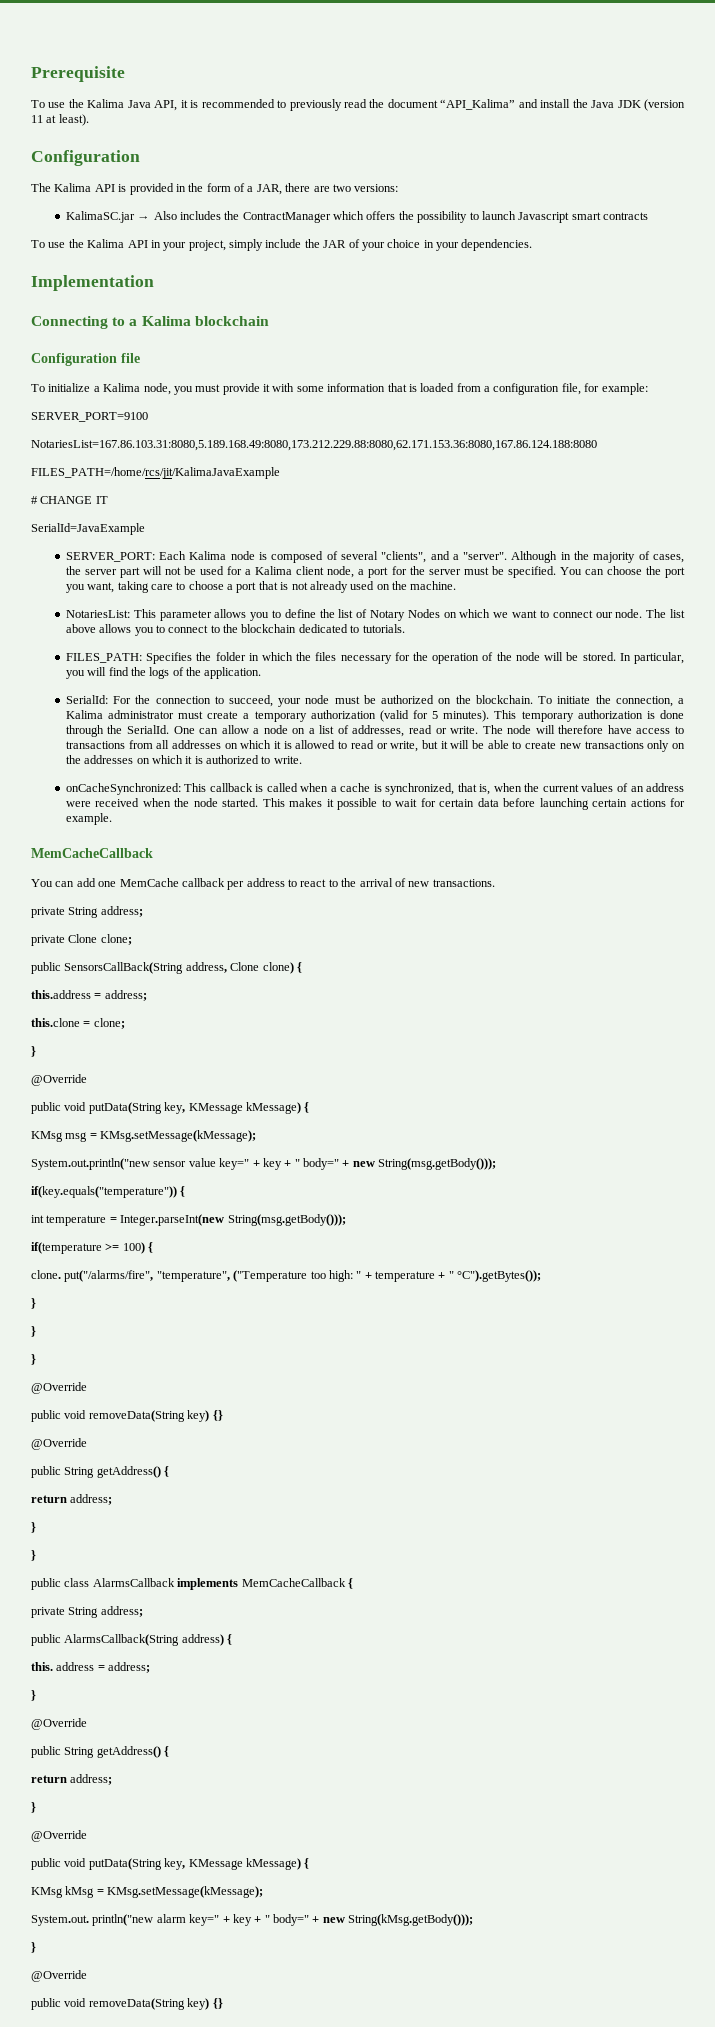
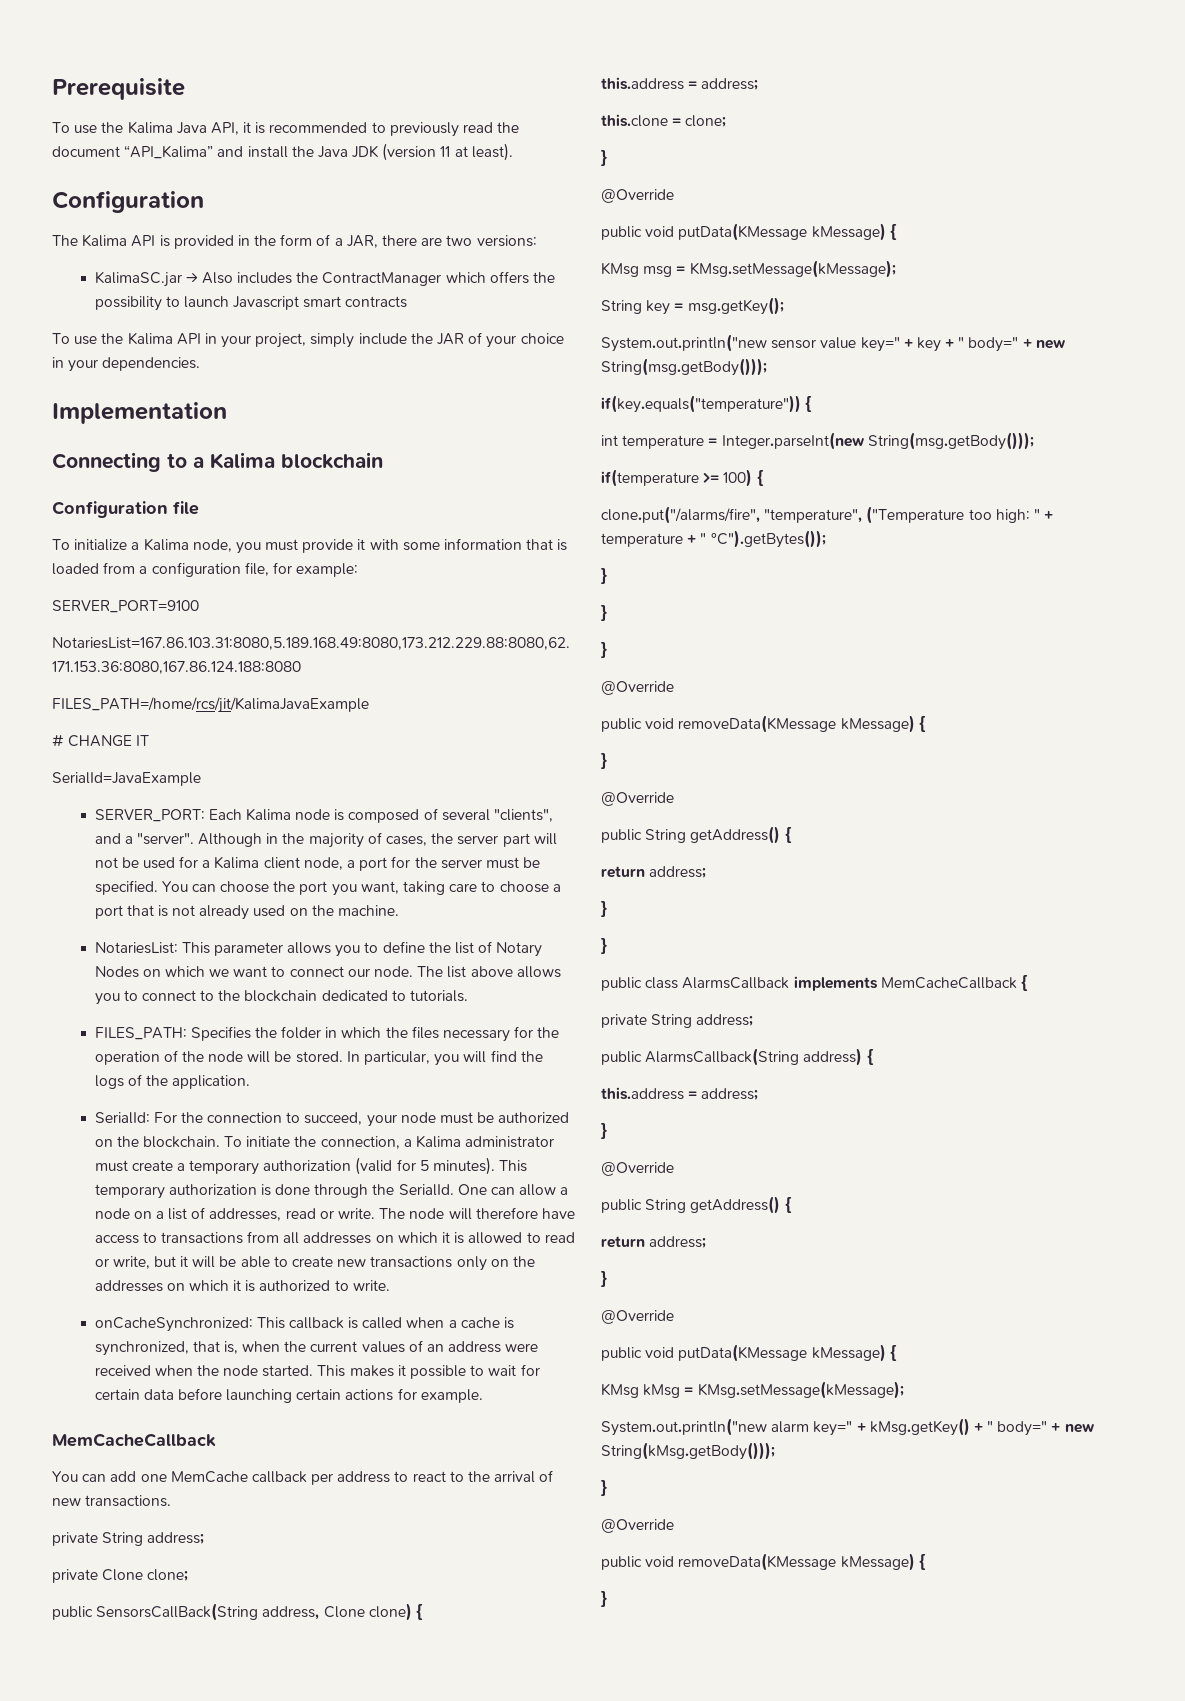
[88,1102,243,1114] putData(String key, KMessage -> [678,223,808,241] putData(KMessage
(257, 1136) none -> [601,297,784,315] // String key = msg.getKey();
[31,1270,154,1282] clone. put("/alarms/fire", -> [601,506,760,524] clone.put("/alarms/fire",
[88,1410,223,1422] removeData(String key) {} -> [678,715,926,733] [601,753,607,769] removeData(KMessage kMessage) { // }
[31,1662,95,1671] this. address -> [601,1087,684,1100] this.address
[88,1858,243,1870] putData(String key, KMessage -> [678,1344,808,1362] putData(KMessage
[31,1914,154,1926] System.out. println("new -> [601,1418,767,1436] System.out.println("new
[232,1914,252,1926] key -> [869,1418,970,1436] kMsg.getKey()
[88,1998,223,2010] removeData(String key) {} -> [678,1553,926,1571] [601,1591,607,1607] removeData(KMessage kMessage) { // }

